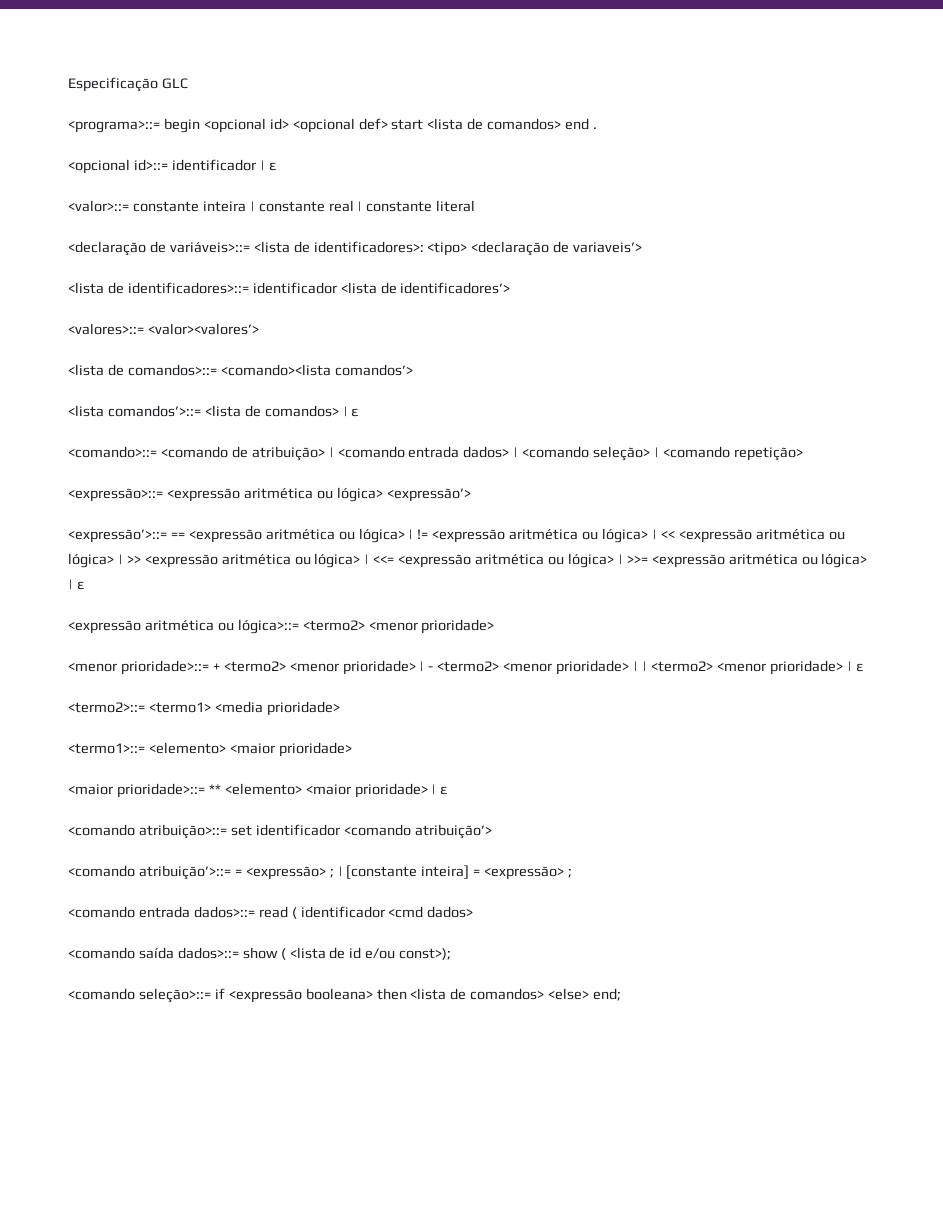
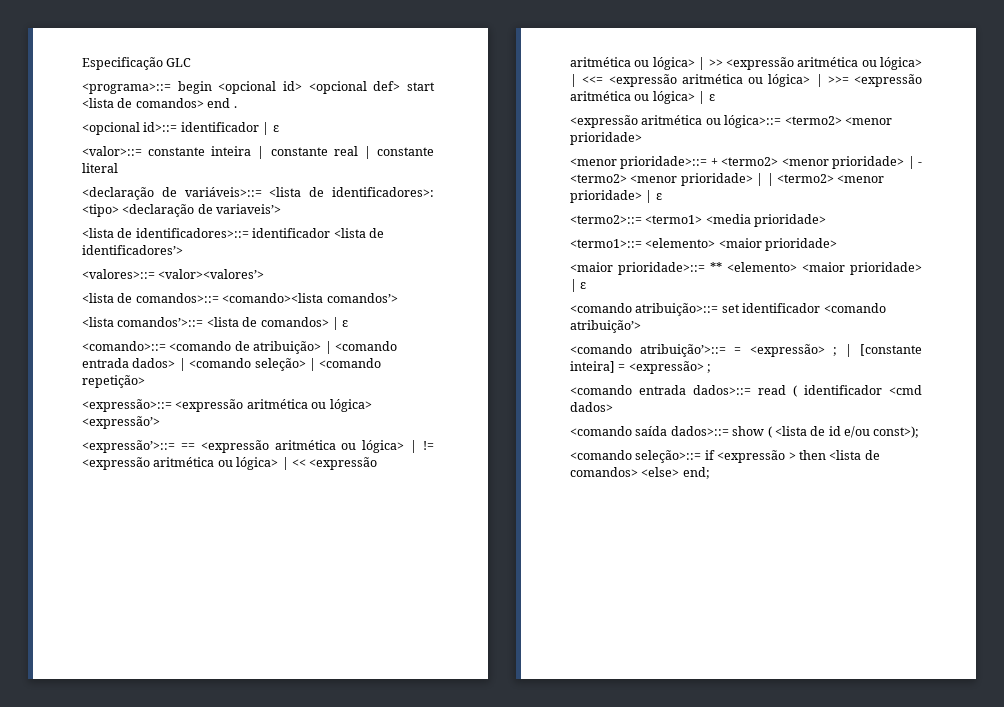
[305,988,373,1000] booleana> -> [788,452,796,460] >

